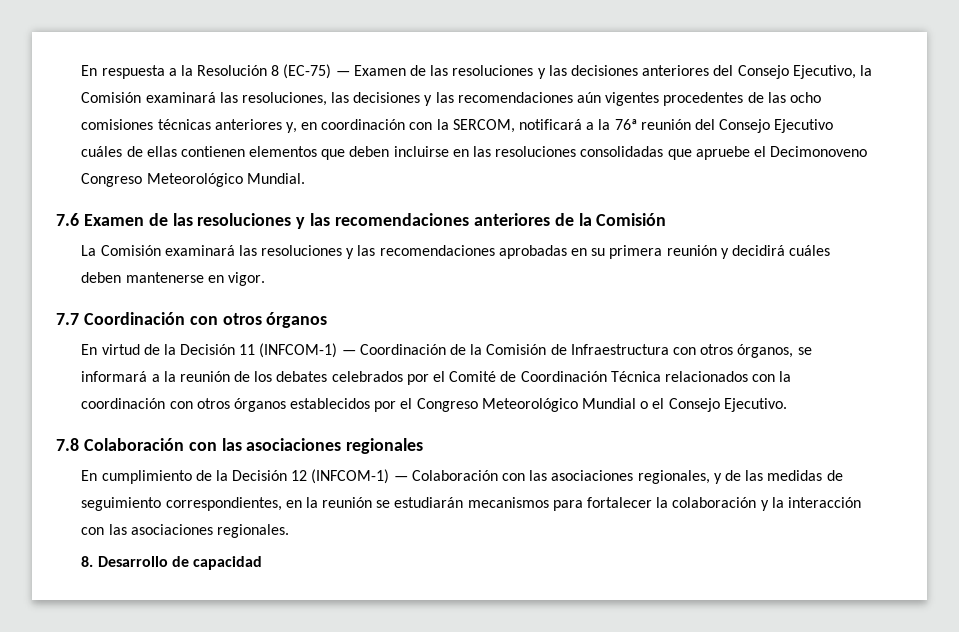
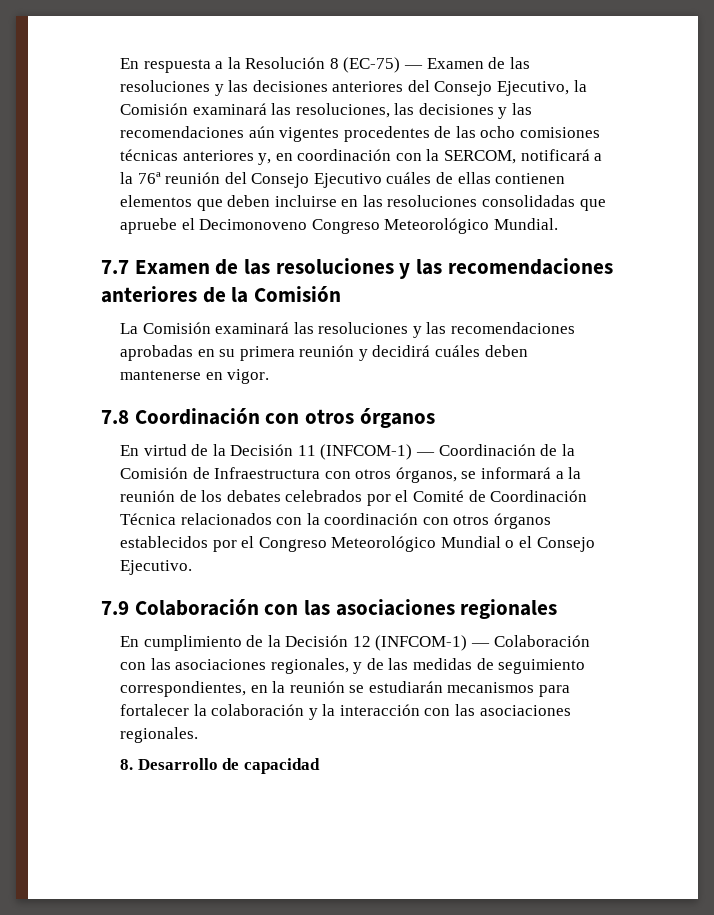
[56,213,79,226] 7.6 -> [101,260,129,274] 7.7
[56,313,79,325] 7.7 -> [101,410,129,424] 7.8
[56,438,79,451] 7.8 -> [101,601,129,615] 7.9

